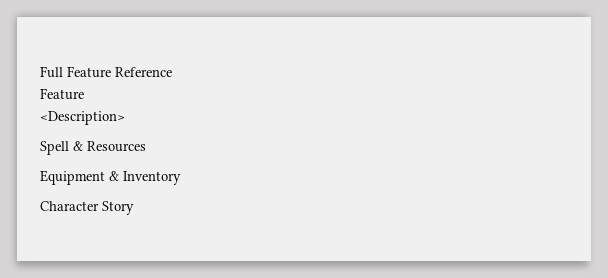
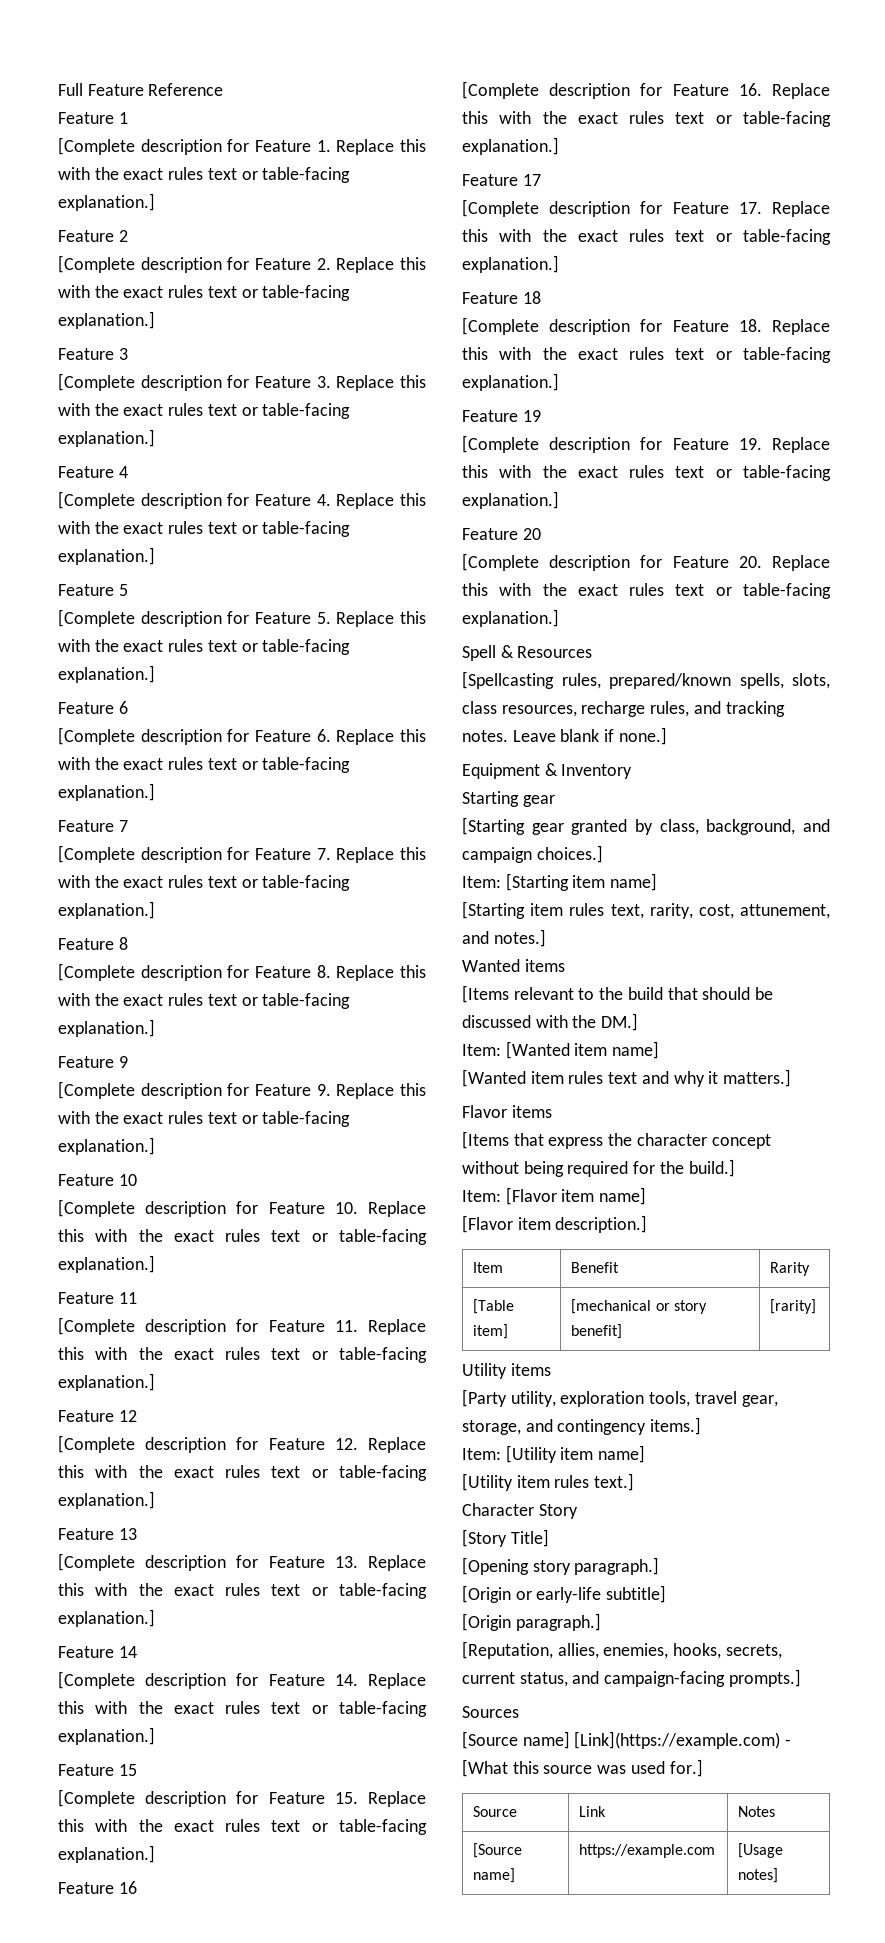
[40,111,125,125] [40,141,146,155] [40,170,181,185] [40,201,134,215] // <Description> // Spell & Resources // Equipment & Inventory // Character Story -> [118,112,128,124] [58,137,426,155] [58,167,351,183] [58,193,155,211] [58,230,128,242] [58,255,426,273] [58,285,351,301] [58,311,155,329] [58,348,128,360] [58,373,426,391] [58,403,351,419] [58,429,155,447] [58,466,128,478] [58,491,426,509] [58,521,351,537] [58,547,155,565] [58,584,128,596] [58,609,426,627] [58,639,351,655] [58,665,155,683] [58,701,128,714] [58,727,426,745] [58,757,351,773] [58,783,155,801] [58,820,128,832] [58,845,426,863] [58,875,351,891] [58,901,155,919] [58,937,128,950] [58,963,426,981] [58,993,351,1009] [58,1019,155,1037] [58,1056,128,1068] [58,1081,426,1099] [58,1111,351,1127] [58,1137,155,1155] [58,1174,137,1186] [58,1199,426,1217] [58,1229,427,1245] [58,1255,155,1273] [58,1292,137,1304] [58,1317,426,1335] [58,1347,427,1363] [58,1373,155,1391] [58,1410,137,1422] [58,1435,426,1453] [58,1465,427,1481] [58,1491,155,1509] [58,1528,137,1540] [58,1553,426,1571] [58,1583,427,1599] [58,1609,155,1627] [58,1646,137,1658] [58,1671,426,1689] [58,1701,427,1717] [58,1727,155,1745] [58,1764,137,1776] [58,1789,426,1807] [58,1819,427,1835] [58,1845,155,1863] [58,1881,137,1894] [462,81,830,99] [462,111,831,127] [462,137,559,155] [462,174,541,186] [462,199,830,217] [462,229,831,245] [462,255,559,273] [462,291,541,304] [462,317,830,335] [462,347,831,363] [462,373,559,391] [462,410,541,422] [462,435,830,453] [462,465,831,481] [462,491,559,509] [462,528,541,540] [462,553,830,571] [462,583,831,599] [462,609,559,627] [462,645,593,661] [462,671,830,689] [462,701,785,717] [462,727,667,745] [462,763,633,779] [462,791,555,807] [462,817,830,835] [462,845,603,863] [462,873,658,891] [462,901,830,919] [462,929,546,947] [462,959,565,972] [462,985,774,1003] [462,1013,639,1031] [462,1041,660,1059] [462,1069,792,1087] [462,1105,552,1118] [462,1131,771,1149] [462,1159,735,1177] [462,1187,647,1205] [462,1215,648,1233] [473,1262,504,1273] [571,1262,620,1273] [770,1262,811,1276] [473,1299,515,1314] [473,1324,509,1339] [571,1299,707,1314] [571,1324,623,1339] [770,1299,817,1314] [462,1363,551,1379] [462,1389,778,1407] [462,1417,702,1435] [462,1445,646,1463] [462,1473,635,1491] [462,1503,578,1519] [462,1529,549,1547] [462,1557,660,1575] [462,1585,667,1603] [462,1613,601,1631] [462,1641,782,1659] [462,1669,801,1687] [462,1706,519,1718] [462,1731,792,1749] [462,1759,703,1777] [473,1806,518,1817] [579,1806,607,1817] [738,1806,776,1817] [473,1843,523,1858] [473,1868,516,1883] [579,1844,716,1858] [738,1843,784,1858] [738,1868,779,1883] 1 // [Complete description for Feature 1. Replace this with the exact rules text or table-facing explanation.] // Feature 2 // [Complete description for Feature 2. Replace this with the exact rules text or table-facing explanation.] // Feature 3 // [Complete description for Feature 3. Replace this with the exact rules text or table-facing explanation.] // Feature 4 // [Complete description for Feature 4. Replace this with the exact rules text or table-facing explanation.] // Feature 5 // [Complete description for Feature 5. Replace this with the exact rules text or table-facing explanation.] // Feature 6 // [Complete description for Feature 6. Replace this with the exact rules text or table-facing explanation.] // Feature 7 // [Complete description for Feature 7. Replace this with the exact rules text or table-facing explanation.] // Feature 8 // [Complete description for Feature 8. Replace this with the exact rules text or table-facing explanation.] // Feature 9 // [Complete description for Feature 9. Replace this with the exact rules text or table-facing explanation.] // Feature 10 // [Complete description for Feature 10. Replace this with the exact rules text or table-facing explanation.] // Feature 11 // [Complete description for Feature 11. Replace this with the exact rules text or table-facing explanation.] // Feature 12 // [Complete description for Feature 12. Replace this with the exact rules text or table-facing explanation.] // Feature 13 // [Complete description for Feature 13. Replace this with the exact rules text or table-facing explanation.] // Feature 14 // [Complete description for Feature 14. Replace this with the exact rules text or table-facing explanation.] // Feature 15 // [Complete description for Feature 15. Replace this with the exact rules text or table-facing explanation.] // Feature 16 // [Complete description for Feature 16. Replace this with the exact rules text or table-facing explanation.] // Feature 17 // [Complete description for Feature 17. Replace this with the exact rules text or table-facing explanation.] // Feature 18 // [Complete description for Feature 18. Replace this with the exact rules text or table-facing explanation.] // Feature 19 // [Complete description for Feature 19. Replace this with the exact rules text or table-facing explanation.] // Feature 20 // [Complete description for Feature 20. Replace this with the exact rules text or table-facing explanation.] // Spell & Resources // [Spellcasting rules, prepared/known spells, slots, class resources, recharge rules, and tracking notes. Leave blank if none.] // Equipment & Inventory // Starting gear // [Starting gear granted by class, background, and campaign choices.] // Item: [Starting item name] // [Starting item rules text, rarity, cost, attunement, and notes.] // Wanted items // [Items relevant to the build that should be discussed with the DM.] // Item: [Wanted item name] // [Wanted item rules text and why it matters.] // Flavor items // [Items that express the character concept without being required for the build.] // Item: [Flavor item name] // [Flavor item description.] // Item | Benefit | Rarity // [Table item] | [mechanical or story benefit] | [rarity] // Utility items // [Party utility, exploration tools, travel gear, storage, and contingency items.] // Item: [Utility item name] // [Utility item rules text.] // Character Story // [Story Title] // [Opening story paragraph.] // [Origin or early-life subtitle] // [Origin paragraph.] // [Reputation, allies, enemies, hooks, secrets, current status, and campaign-facing prompts.] // Sources // [Source name] [Link](https://example.com) - [What this source was used for.] // Source | Link | Notes // [Source name] | https://example.com | [Usage notes]

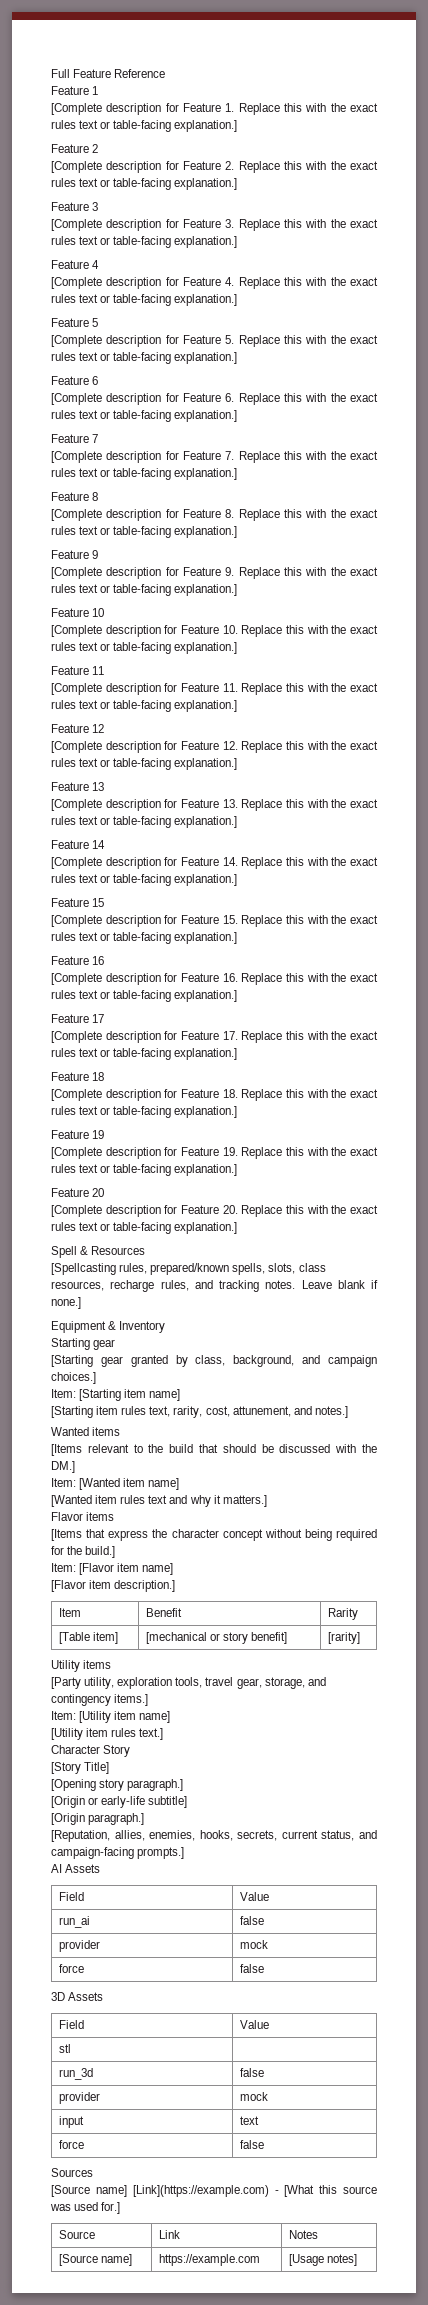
(801, 1678) none -> [51,1864,101,1873] [59,1892,85,1901] [240,1892,270,1901] [59,1916,91,1928] [240,1916,265,1925] [59,1940,101,1952] [240,1940,269,1949] [59,1964,85,1973] [240,1964,265,1973] [51,1992,104,2001] [59,2020,85,2029] [240,2020,270,2029] [59,2044,72,2053] [59,2068,94,2080] [240,2068,265,2077] [59,2092,101,2104] [240,2092,269,2101] [59,2116,85,2128] [240,2116,260,2125] [59,2140,85,2149] [240,2140,265,2149] // AI Assets // Field | Value // run_ai | false // provider | mock // force | false // 3D Assets // Field | Value // stl | // run_3d | false // provider | mock // input | text // force | false

